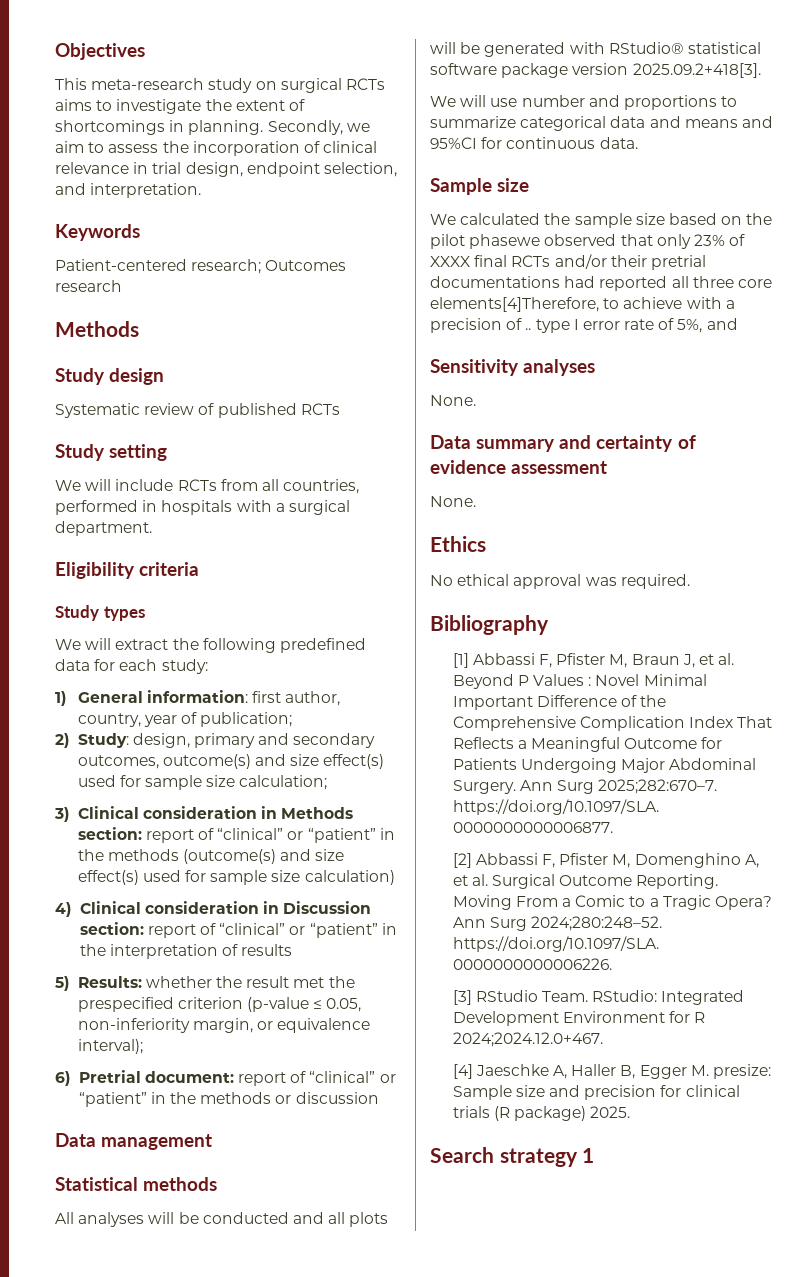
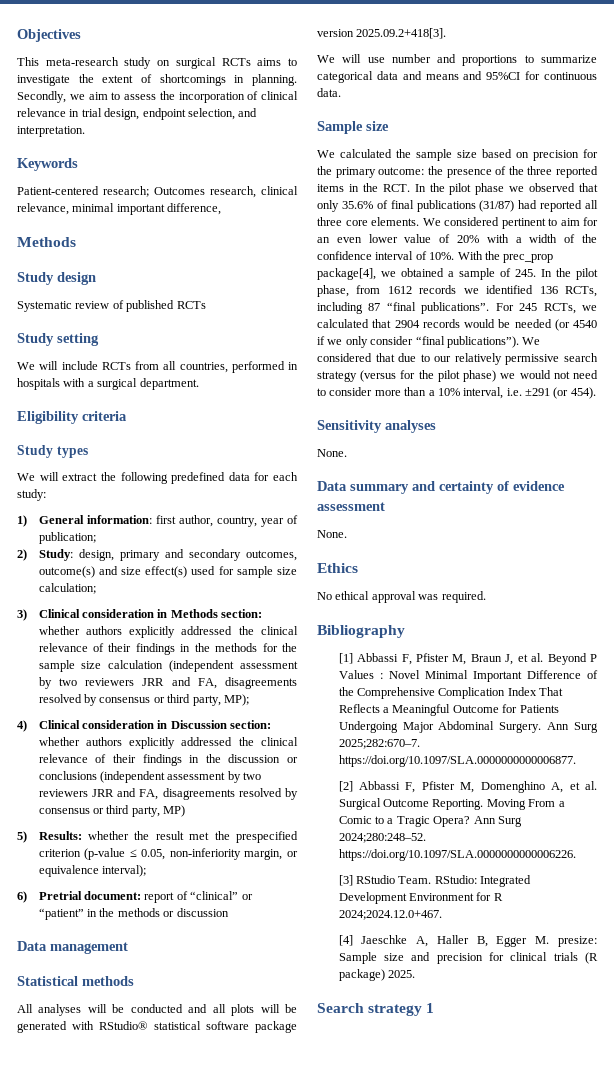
[55,280,122,292] research -> [210,186,298,198] [17,203,222,215] research, clinical relevance, minimal important difference,
[145,828,395,843] [77,849,345,864] [77,870,395,885] report of “clinical” or “patient” in the methods (outcome(s) and size effect(s) used for sample size calculation) -> [38,626,298,638] [38,643,298,655] [38,660,298,672] [38,677,297,689] [38,694,249,706] whether authors explicitly addressed the clinical relevance of their findings in the methods for the sample size calculation (independent assessment by two reviewers JRR and FA, disagreements resolved by consensus or third party, MP);
[147,923,397,938] [79,944,293,959] report of “clinical” or “patient” in the interpretation of results -> [38,737,298,749] [38,754,298,766] [38,771,262,783] [38,788,298,800] [38,805,186,817] whether authors explicitly addressed the clinical relevance of their findings in the discussion or conclusions (independent assessment by two reviewers JRR and FA, disagreements resolved by consensus or third party, MP)
[746,213,773,225] [430,234,746,249] [430,254,706,270] [430,276,560,288] the pilot phasewe observed that only 23% of XXXX final RCTs and/or their pretrial documentations -> [533,149,598,161] [317,166,598,178] [317,183,598,195] [317,200,515,212] precision for the primary outcome: the presence of the three reported items in the RCT. In the pilot phase we observed that only 35.6% of final publications (31/87)
[430,297,735,312] [430,318,738,333] elements[4]Therefore, to achieve with a precision of .. type I error rate of 5%, and -> [371,217,598,229] [317,234,597,243] [317,251,554,263] [317,268,598,280] [317,285,597,297] [317,302,597,314] [317,319,597,331] [317,336,541,348] [317,353,598,365] [317,370,598,382] [317,387,596,399] elements. We considered pertinent to aim for an even lower value of 20% with a width of the confidence interval of 10%. With the prec_prop package[4], we obtained a sample of 245. In the pilot phase, from 1612 records we identified 136 RCTs, including 87 “final publications”. For 245 RCTs, we calculated that 2904 records would be needed (or 4540 if we only consider “final publications”). We considered that due to our relatively permissive search strategy (versus for the pilot phase) we would not need to consider more than a 10% interval, i.e. ±291 (or 454).

